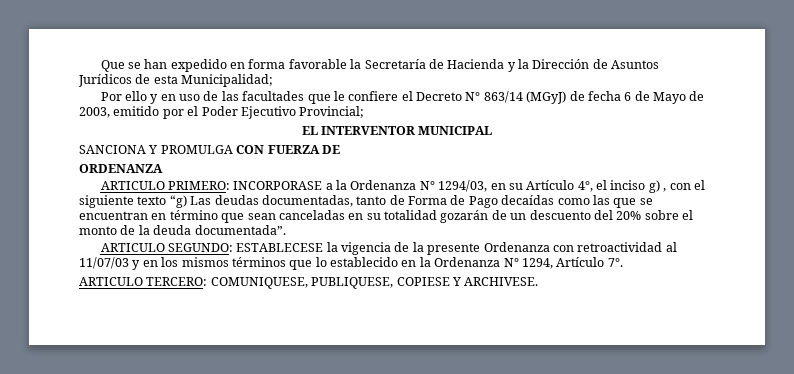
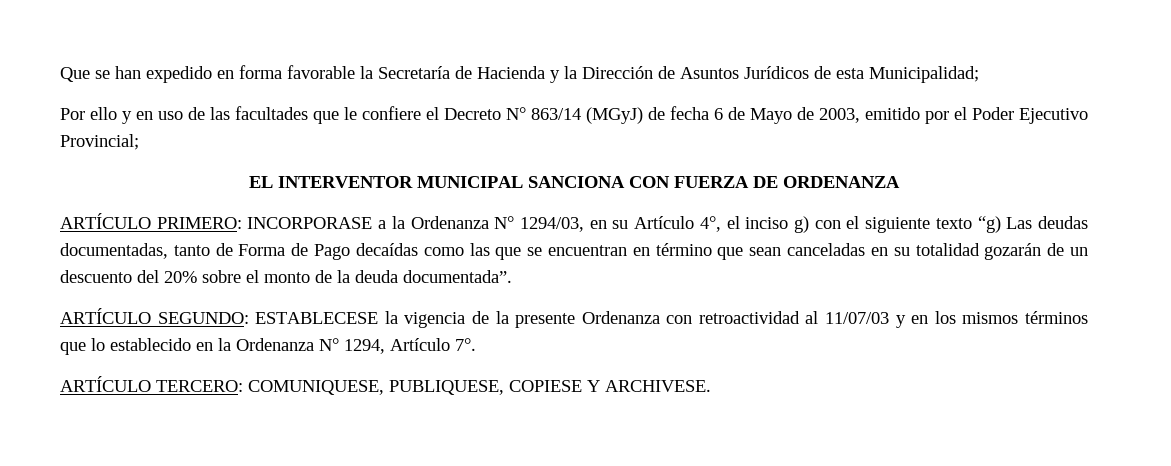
[79,145,233,154] // SANCIONA Y PROMULGA -> [528,176,625,188] SANCIONA
(340, 149) // -> (778, 182) none
[100,181,165,190] ARTICULO -> [60,213,151,229] ARTÍCULO
[663,188,667,192] , -> (809, 224) none
[100,243,165,252] ARTICULO -> [60,308,151,324] ARTÍCULO
[79,277,143,286] ARTICULO -> [60,376,151,392] ARTÍCULO

